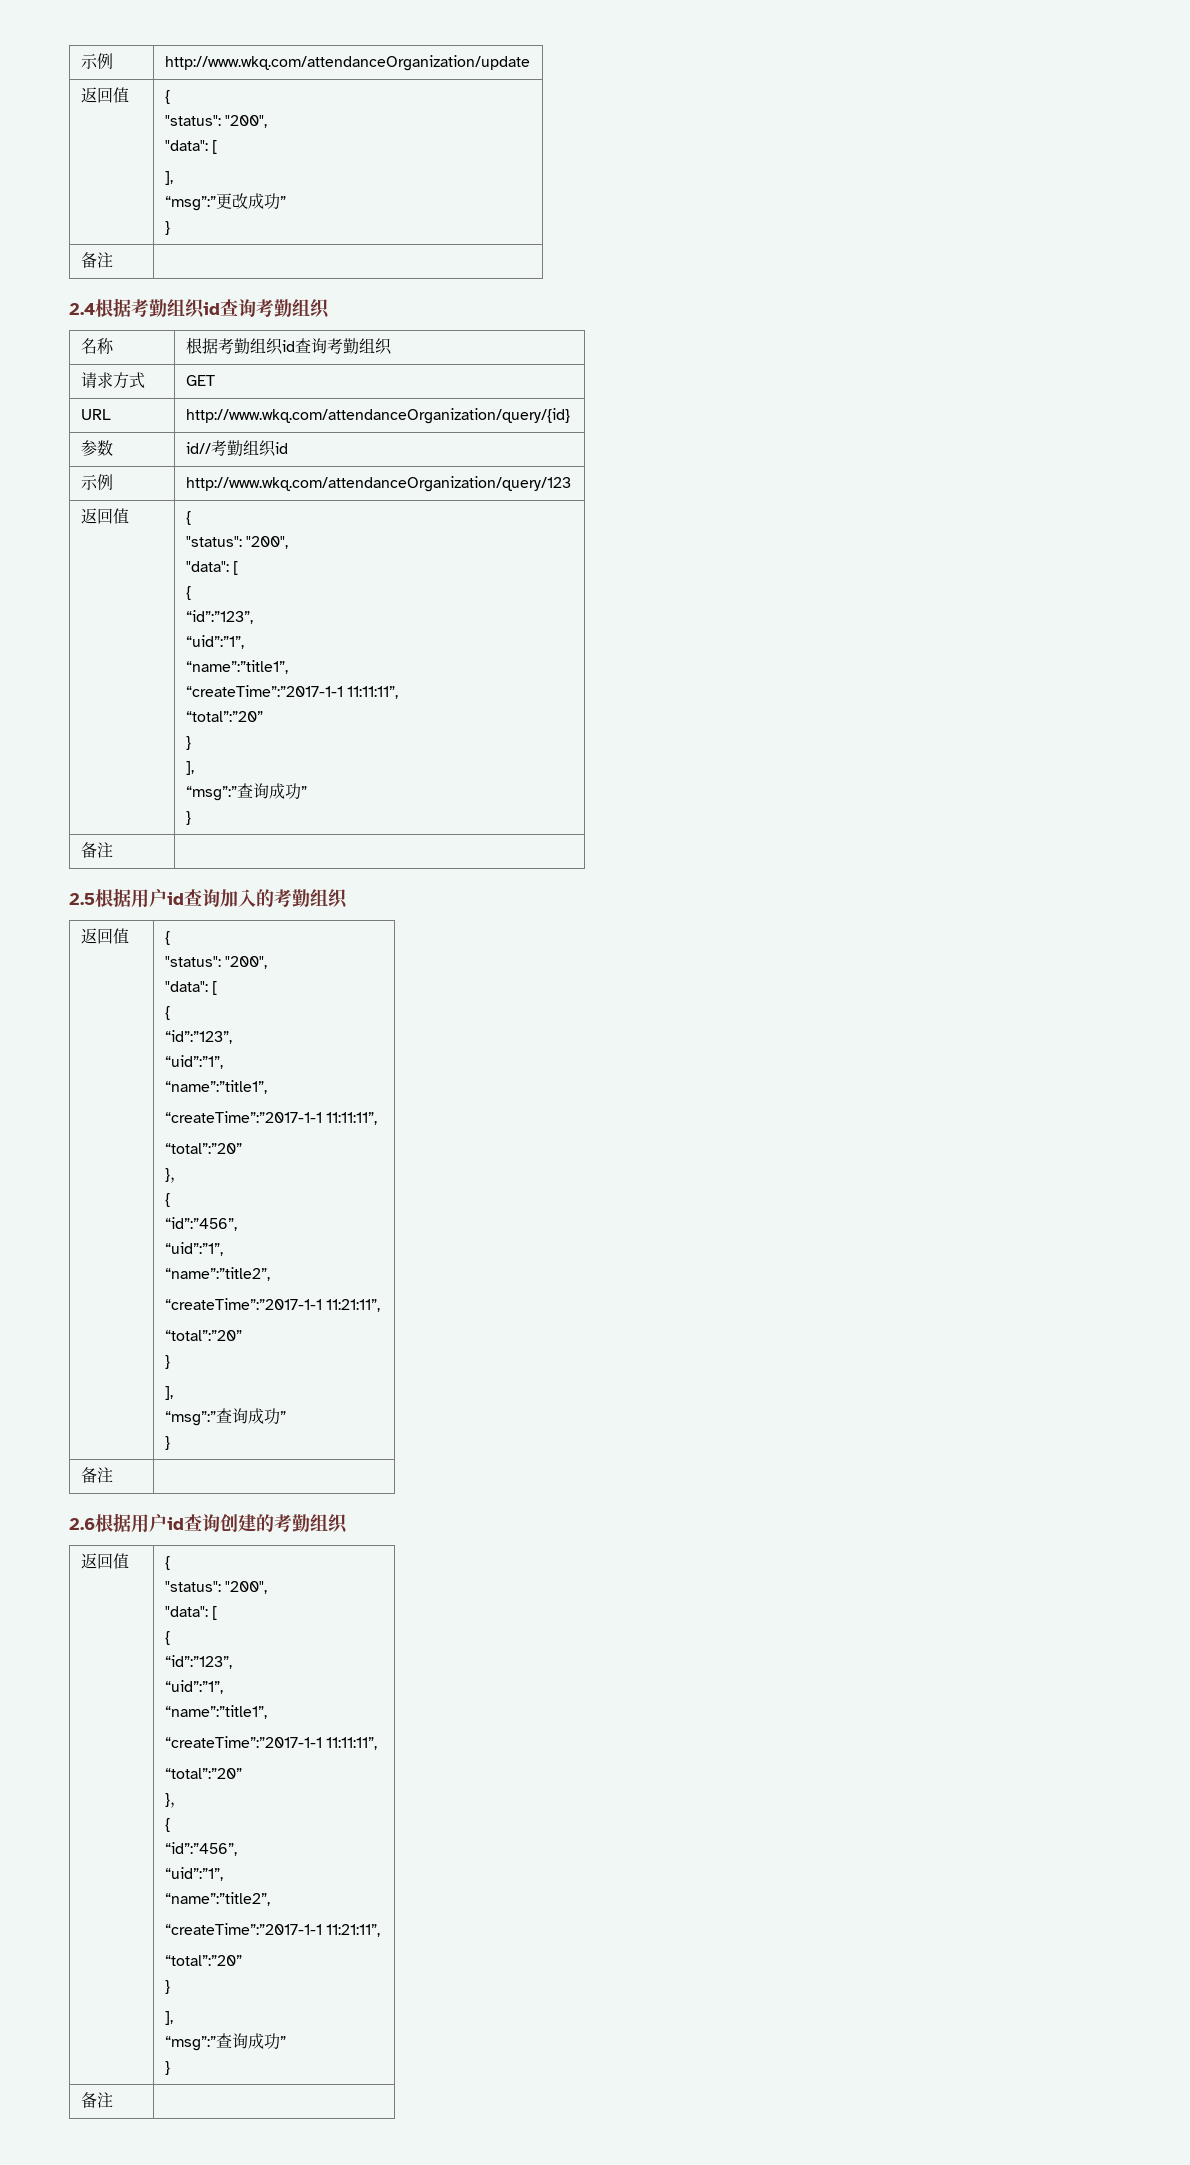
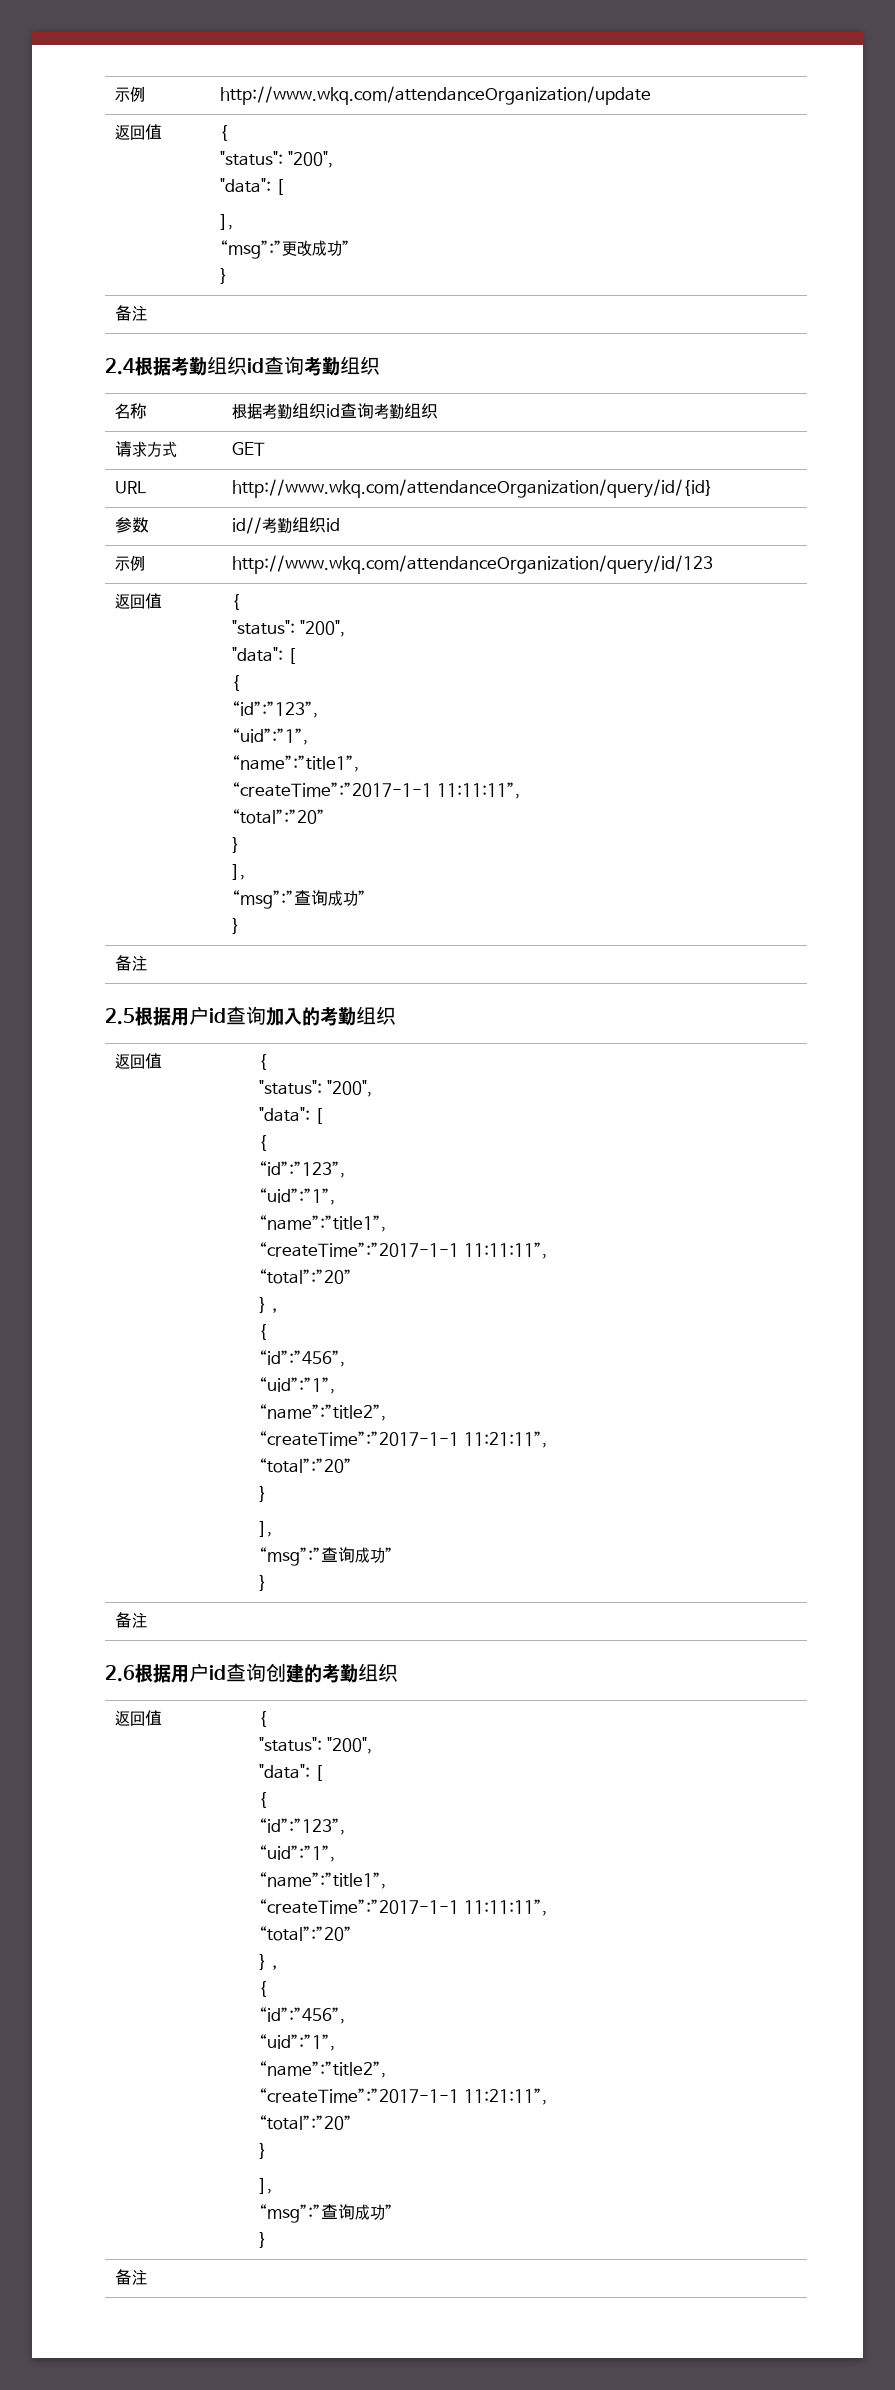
[185,408,570,424] http://www.wkq.com/attendanceOrganization/query/{id} -> [232,479,714,498] http://www.wkq.com/attendanceOrganization/query/id/{id}
[185,476,571,492] http://www.wkq.com/attendanceOrganization/query/123 -> [232,555,714,574] http://www.wkq.com/attendanceOrganization/query/id/123

